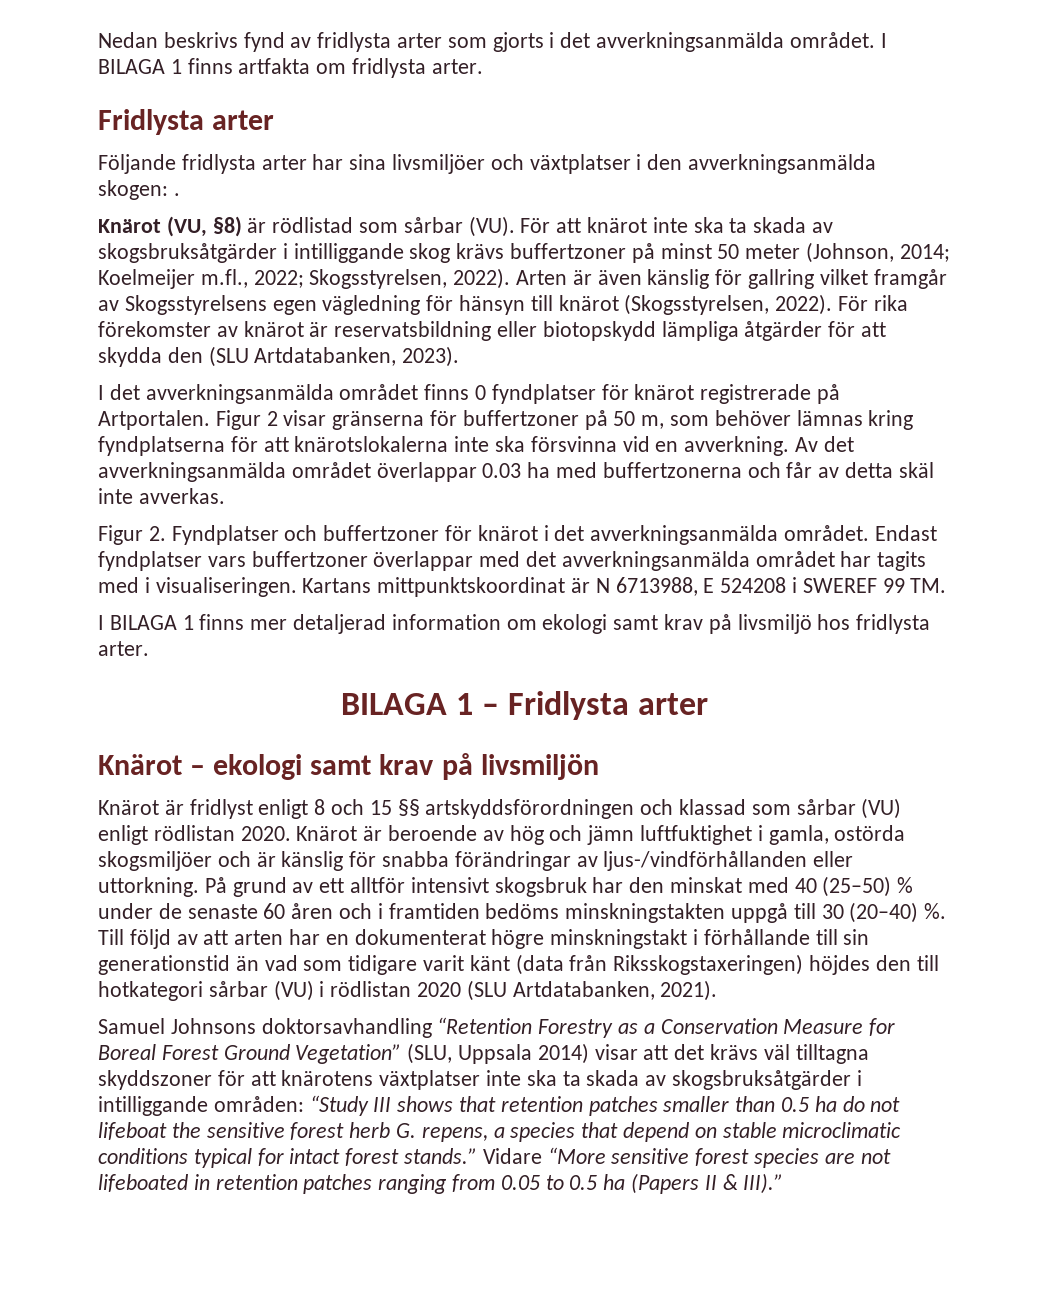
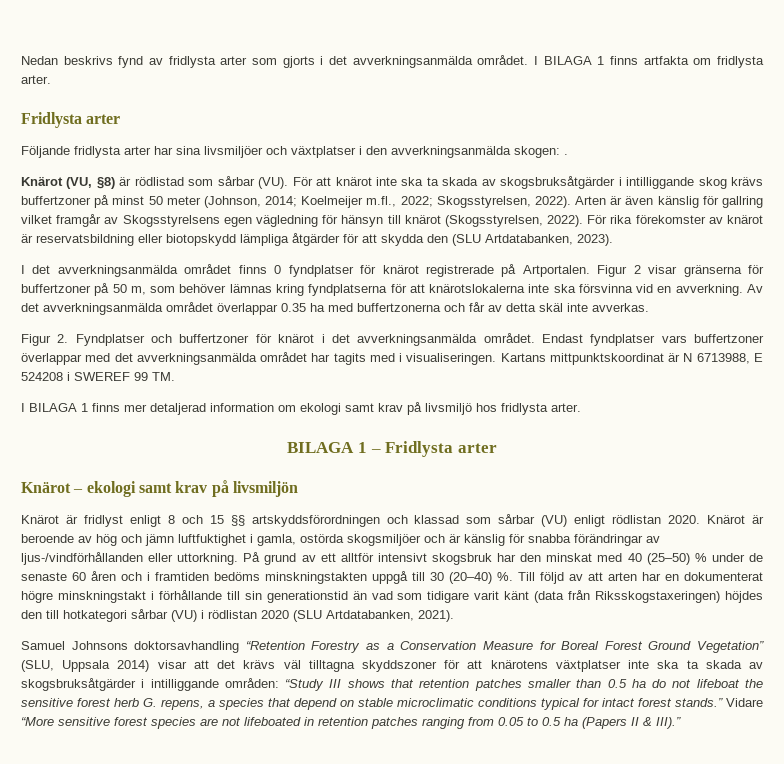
[482,463,522,478] 0.03 -> [281,303,306,312] 0.35

